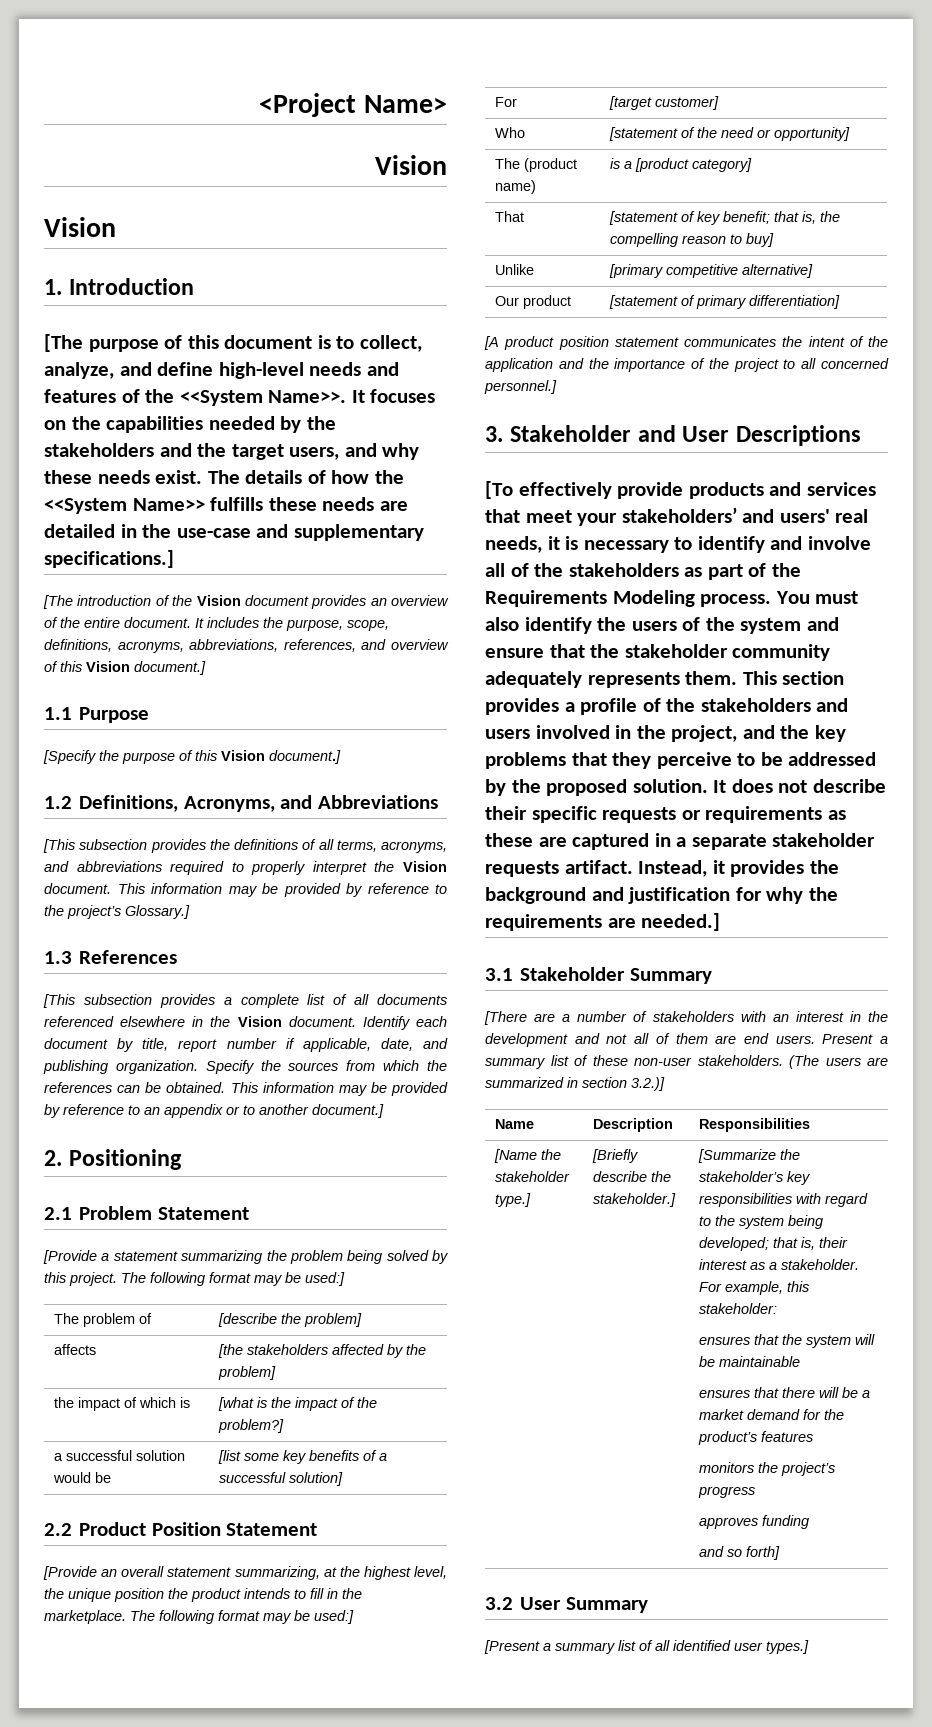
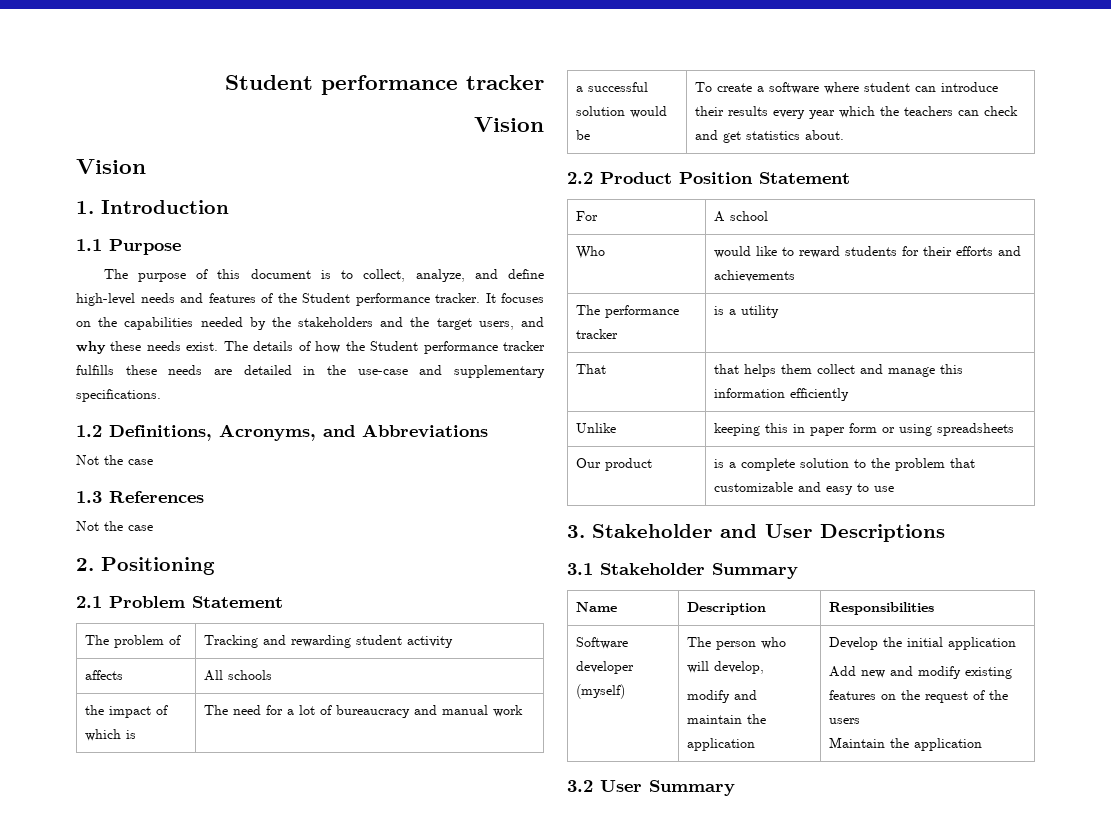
[259,93,447,117] <Project Name> -> [225,75,544,95] Student performance tracker
[44,334,83,352] [The -> [76,239,181,255] [103,269,128,279] 1.1 Purpose // The
[179,390,347,406] <<System Name>>. -> [302,293,480,306] Student performance tracker.
[44,498,205,514] <<System Name>> -> [370,341,545,354] Student performance tracker
[44,550,174,568] [43,595,449,609] [44,617,389,631] [44,639,449,653] [44,661,206,675] [44,707,150,723] [43,750,341,764] specifications.] // [The introduction of the Vision document provides an overview of the entire document. It includes the purpose, scope, definitions, acronyms, abbreviations, references, and overview of this Vision document.] // 1.1 Purpose // [Specify the purpose of this Vision document.] -> [76,389,161,402] specifications.
[43,839,447,853] [44,861,447,875] [44,883,447,897] [44,905,190,919] [44,950,178,964] [43,994,447,1008] [44,1016,447,1030] [44,1038,448,1052] [43,1060,447,1074] [44,1082,448,1096] [44,1104,384,1118] [This subsection provides the definitions of all terms, acronyms, and abbreviations required to properly interpret the Vision document. This information may be provided by reference to the project’s Glossary.] // 1.3 References // [This subsection provides a complete list of all documents referenced elsewhere in the Vision document. Identify each document by title, report number if applicable, date, and publishing organization. Specify the sources from which the references can be obtained. This information may be provided by reference to an appendix or to another document.] -> [76,455,153,465] [76,491,204,503] [76,521,153,531] Not the case // 1.3 References // Not the case
[43,1250,448,1264] [44,1272,345,1286] [54,1313,153,1327] [218,1313,363,1327] [54,1344,97,1355] [218,1344,427,1358] [218,1366,277,1380] // [Provide a statement summarizing the problem being solved by this project. The following format may be used:] // The problem of | [describe the problem] // affects | [the stakeholders affected by the problem] -> [84,635,181,648] [203,635,453,648] [84,670,123,680] [203,670,272,681] // The problem of | Tracking and rewarding student activity // affects | All schools
[218,1397,378,1411] [218,1419,285,1433] [what is the impact of the problem?] -> [203,705,523,718] The need for a lot of bureaucracy and manual work
[218,1450,388,1464] [219,1472,344,1486] [44,1522,318,1536] [43,1566,447,1580] [44,1588,362,1602] [44,1610,354,1624] [list some key benefits of a successful solution] // 2.2 Product Position Statement // [Provide an overall statement summarizing, at the highest level, the unique position the product intends to fill in the marketplace. The following format may be used:] -> [694,82,998,94] [694,106,1018,119] [694,130,844,143] [567,172,850,184] To create a software where student can introduce their results every year which the teachers can check and get statistics about. // 2.2 Product Position Statement
[609,96,720,110] [target customer] -> [713,211,768,222] A school
[609,127,851,141] [495,158,578,172] [495,180,537,194] [610,158,753,172] [statement of the need or opportunity] // The (product name) | is a [product category] -> [713,246,1021,258] [713,270,795,282] [575,305,679,318] [575,329,618,339] [713,305,779,318] would like to reward students for their efforts and achievements // The performance tracker | is a utility
[609,211,841,225] [610,233,775,247] [495,264,535,275] [609,264,814,278] [495,295,572,309] [609,295,841,309] [484,336,888,350] [485,358,889,372] [484,380,557,394] [statement of key benefit; that is, the compelling reason to buy] // Unlike | [primary competitive alternative] // Our product | [statement of primary differentiation] // [A product position statement communicates the intent of the application and the importance of the project to all concerned personnel.] -> [713,364,963,377] [713,388,849,401] [575,423,616,433] [713,423,1014,436] [575,458,652,471] [713,458,975,471] [713,482,894,495] that helps them collect and manage this information efficiently // Unlike | keeping this in paper form or using spreadsheets // Our product | is a complete solution to the problem that customizable and easy to use
[485,481,876,499] [485,507,869,526] [485,536,871,553] [485,563,801,580] [485,590,859,607] [485,617,839,634] [485,644,831,661] [485,671,845,688] [485,698,849,715] [485,725,846,742] [485,752,877,769] [485,779,886,796] [485,806,846,823] [485,833,876,850] [485,860,839,877] [485,887,838,904] [485,913,721,931] [485,967,712,984] [484,1011,888,1025] [485,1033,888,1047] [485,1055,888,1069] [485,1077,665,1091] [495,1119,535,1129] [593,1118,674,1132] [699,1118,811,1132] [494,1149,562,1163] [495,1171,571,1182] [495,1193,532,1207] [592,1149,639,1163] [593,1171,672,1182] [593,1193,677,1207] [698,1149,801,1163] [699,1171,811,1185] [699,1193,869,1207] [699,1215,824,1229] [699,1237,849,1251] [699,1259,860,1270] [699,1281,810,1295] [699,1303,778,1314] [699,1334,876,1348] [699,1356,801,1367] [699,1387,871,1398] [699,1409,845,1420] [698,1431,814,1445] [699,1462,836,1476] [698,1486,756,1498] [699,1515,810,1529] [699,1546,781,1560] [485,1597,648,1613] [484,1640,809,1654] [To effectively provide products and services that meet your stakeholders’ and users' real needs, it is necessary to identify and involve all of the stakeholders as part of the Requirements Modeling process. You must also identify the users of the system and ensure that the stakeholder community adequately represents them. This section provides a profile of the stakeholders and users involved in the project, and the key problems that they perceive to be addressed by the proposed solution. It does not describe their specific requests or requirements as these are captured in a separate stakeholder requests artifact. Instead, it provides the background and justification for why the requirements are needed.] // 3.1 Stakeholder Summary // [There are a number of stakeholders with an interest in the development and not all of them are end users. Present a summary list of these non-user stakeholders. (The users are summarized in section 3.2.)] // Name | Description | Responsibilities // [Name the stakeholder type.] | [Briefly describe the stakeholder.] | [Summarize the stakeholder’s key responsibilities with regard to the system being developed; that is, their interest as a stakeholder. For example, this stakeholder: // ensures that the system will be maintainable // ensures that there will be a market demand for the product’s features // monitors the project’s progress // approves funding // and so forth] // 3.2 User Summary // [Present a summary list of all identified user types.] -> [567,563,798,579] [575,602,617,612] [686,602,766,615] [828,602,934,615] [575,637,628,649] [575,661,634,674] [575,684,625,699] [686,637,786,650] [686,661,764,674] [686,690,757,703] [686,714,766,724] [686,738,755,751] [828,637,1016,650] [828,666,1012,679] [828,690,1008,703] [828,718,860,724] [828,737,982,751] [567,780,735,796] 3.1 Stakeholder Summary // Name | Description | Responsibilities // Software developer (myself) | The person who will develop, // modify and maintain the application | Develop the initial application // Add new and modify existing features on the request of the users // Maintain the application // 3.2 User Summary

